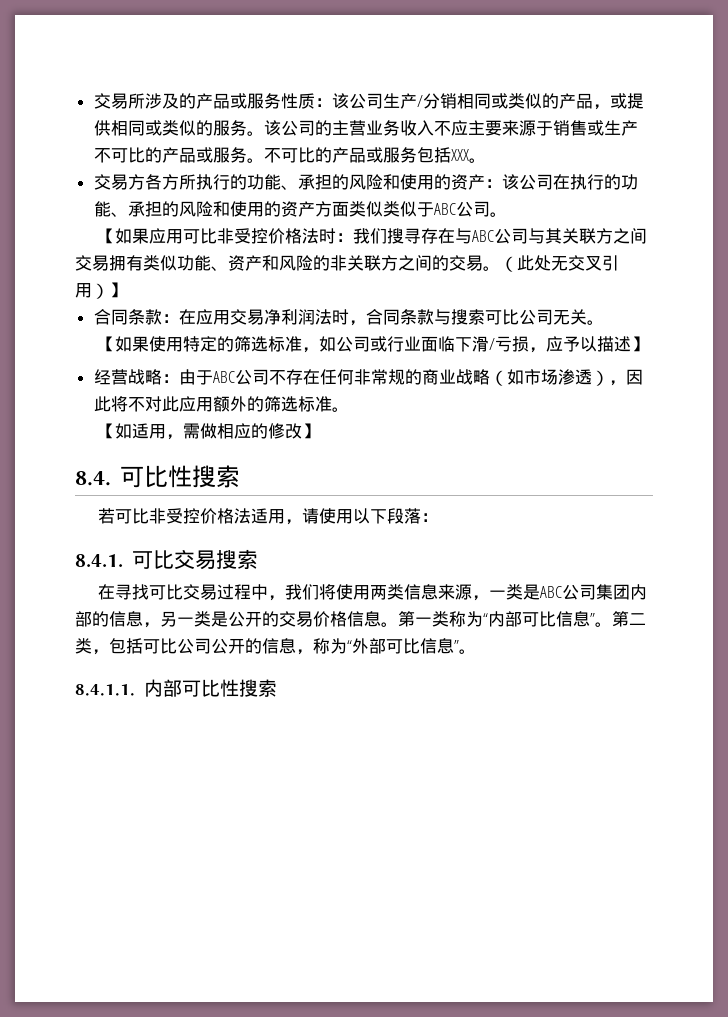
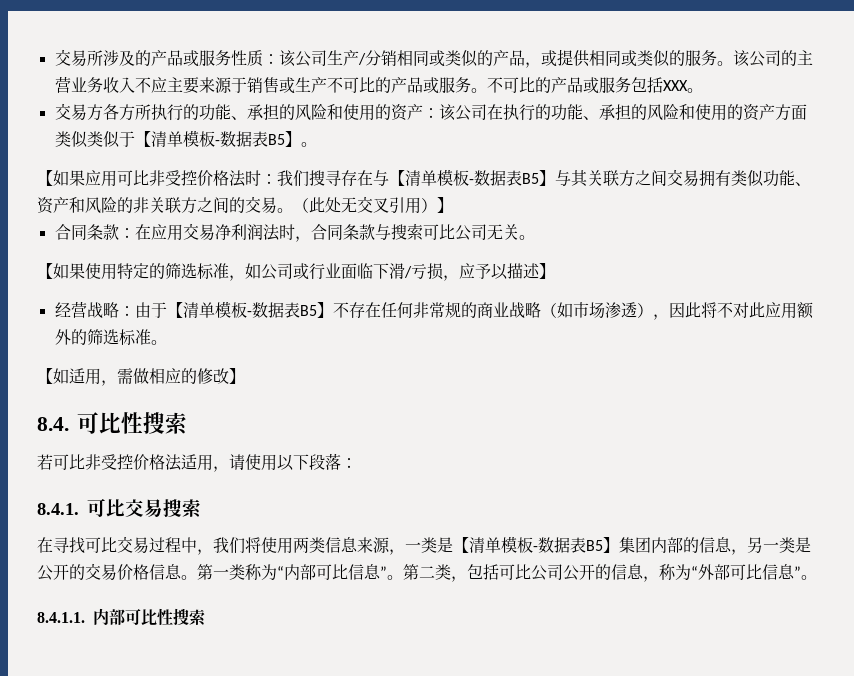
[433,201,490,217] ABC公司 -> [134,130,301,147] 【清单模板-数据表B5】
[472,228,529,244] ABC公司 -> [389,169,555,186] 【清单模板-数据表B5】
[212,369,269,385] ABC公司 -> [166,301,333,318] 【清单模板-数据表B5】
[540,584,597,600] ABC公司 -> [453,536,619,553] 【清单模板-数据表B5】

